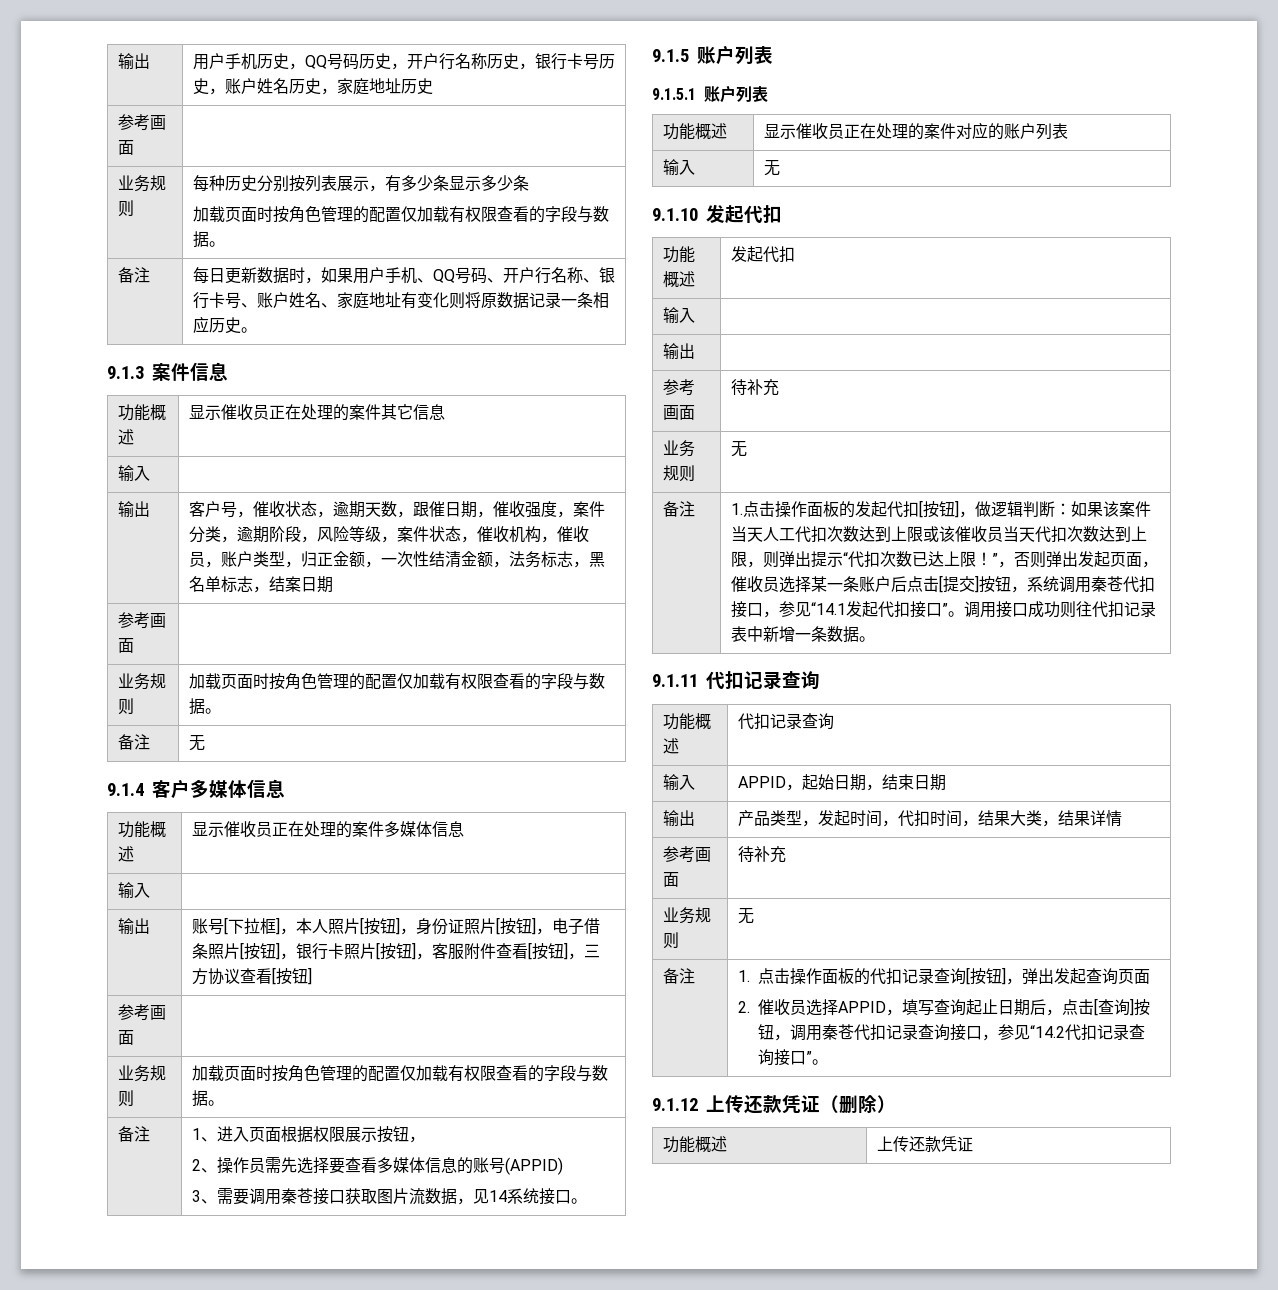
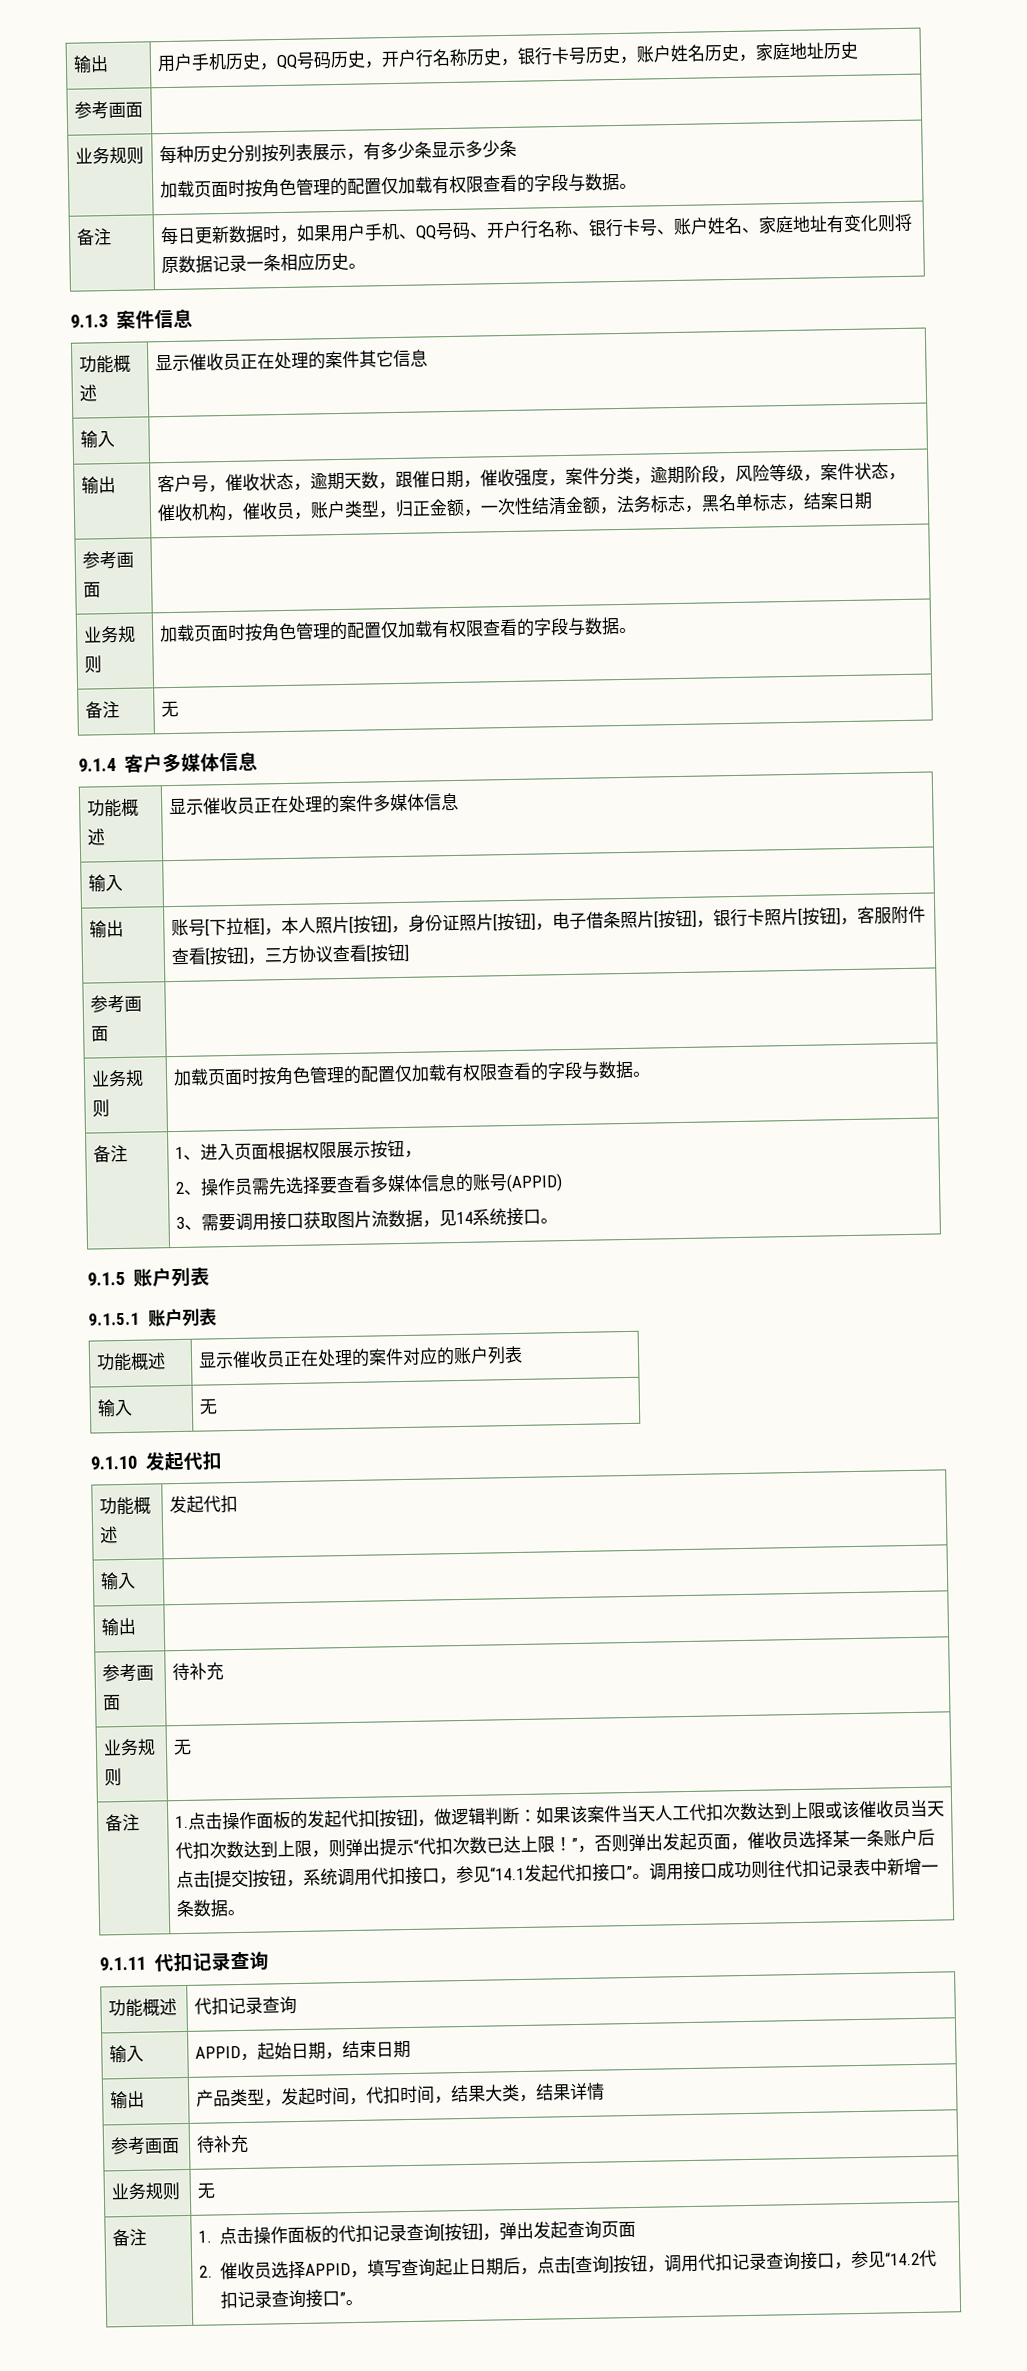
[280,1188,313,1204] 秦苍 -> (270, 1222) none
[1090,576,1123,592] 秦苍 -> (372, 1877) none
[821,1024,854,1040] 秦苍 -> (700, 2263) none
[652,1094,896,1114] [662,1136,727,1153] [876,1136,973,1152] // 9.1.12上传还款凭证（删除） // 功能概述 | 上传还款凭证 -> (364, 2302) none

